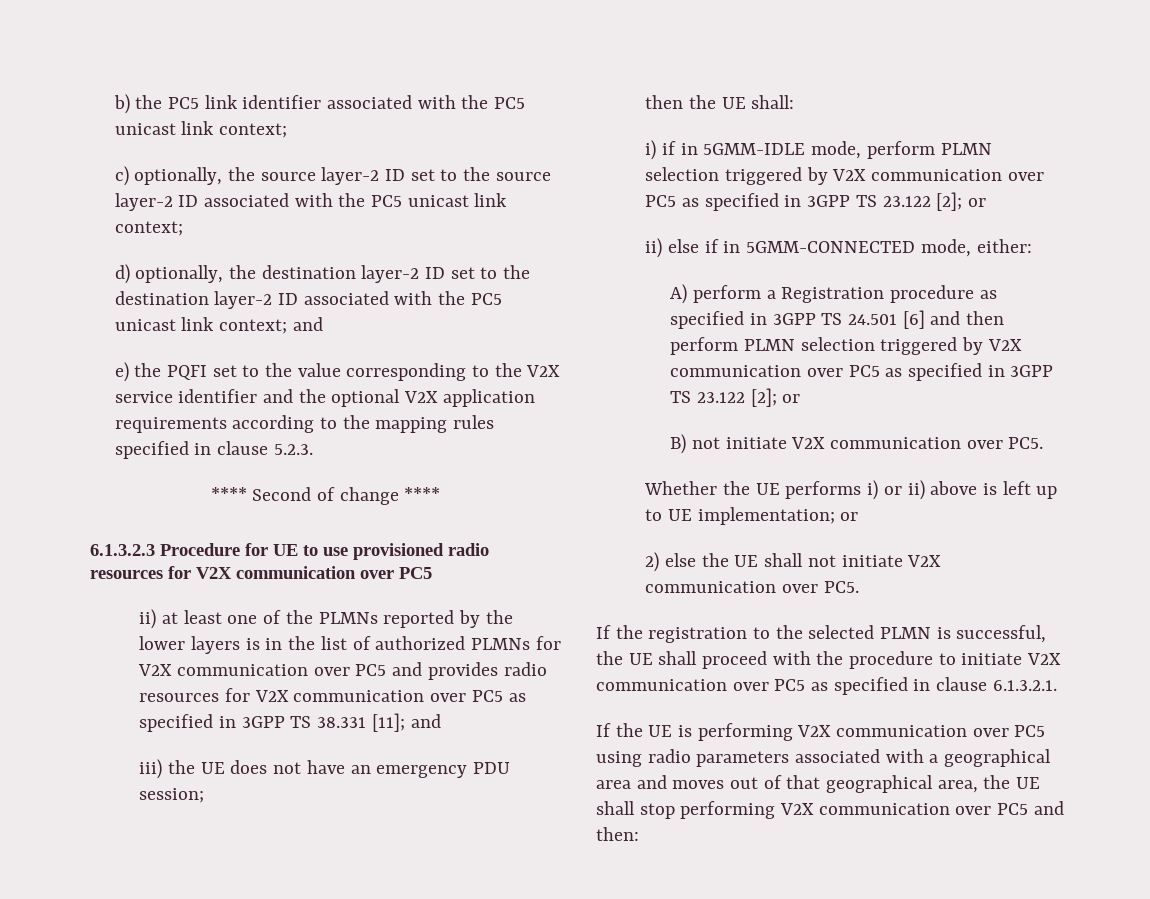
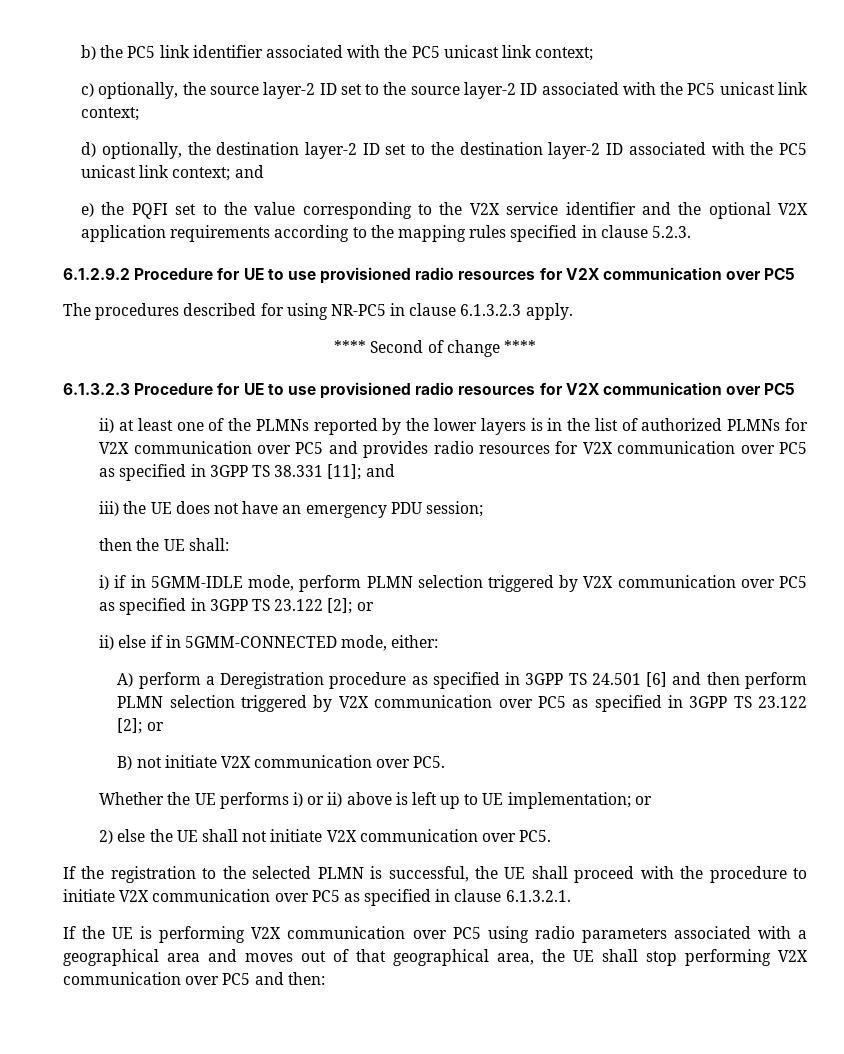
(313, 449) none -> [63,267,796,284] [63,303,573,320] // 6.1.2.9.2 Procedure for UE to use provisioned radio resources for V2X communication over PC5 // The procedures described for using NR-PC5 in clause 6.1.3.2.3 apply.
[781,287,885,303] Registration -> [220,672,325,689] Deregistration

